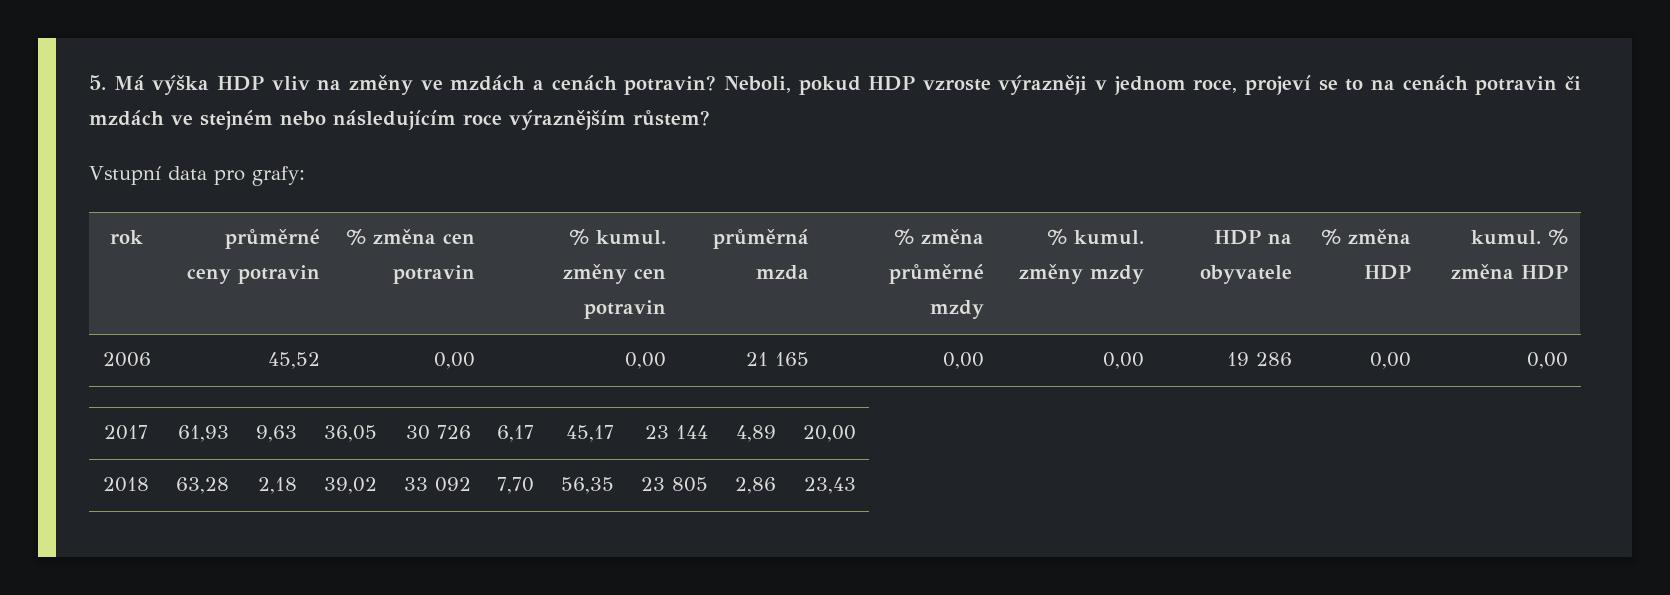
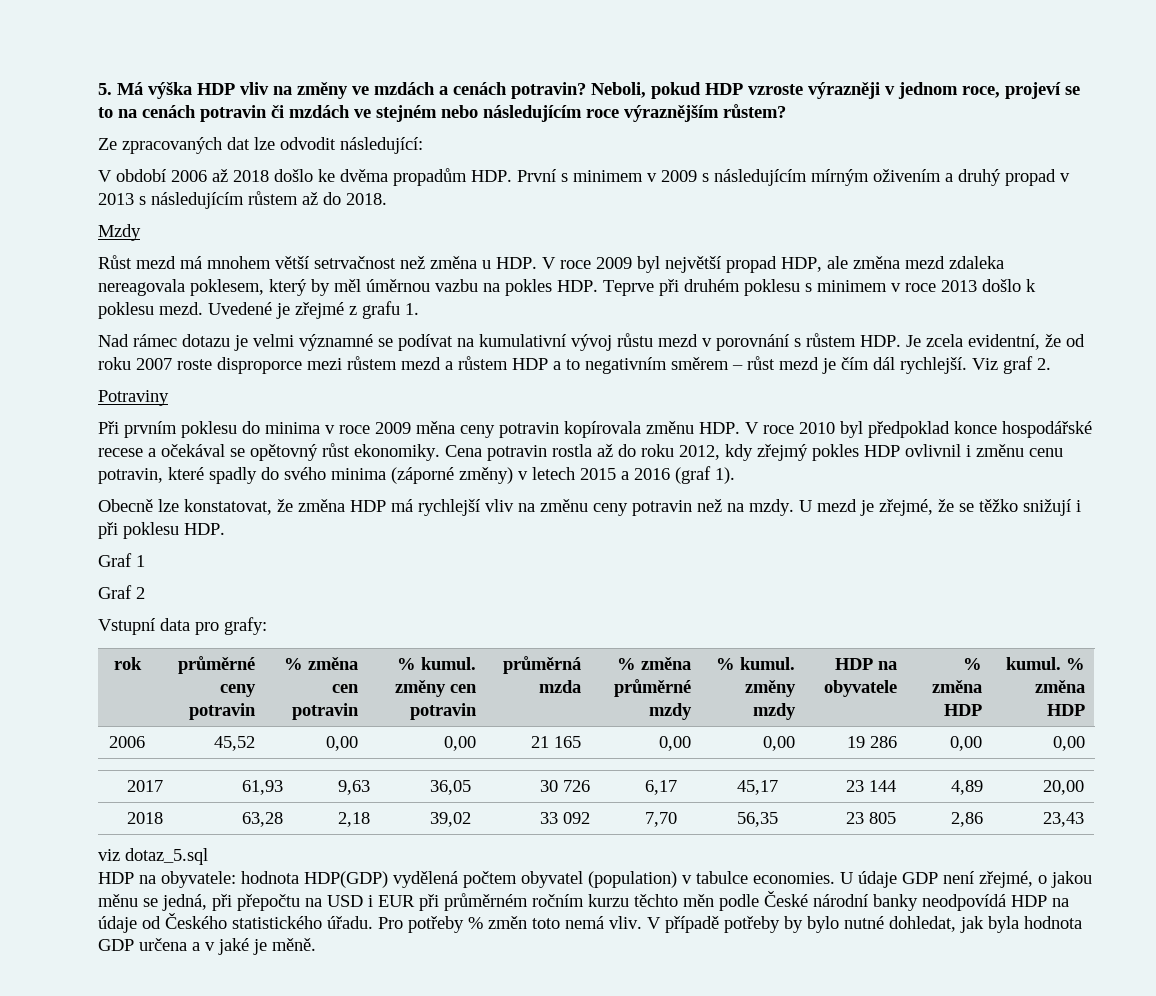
(710, 117) none -> [98,137,423,154] [98,168,1070,186] [98,191,387,209] [98,224,141,241] [98,255,1004,273] [98,279,1036,296] [98,301,419,319] [98,333,1085,351] [98,356,1051,374] [98,390,169,406] [98,421,1092,438] [98,443,1063,461] [98,466,735,484] [98,499,1081,516] [98,522,225,539] [98,553,145,567] [98,585,145,599] // Ze zpracovaných dat lze odvodit následující: // V období 2006 až 2018 došlo ke dvěma propadům HDP. První s minimem v 2009 s následujícím mírným oživením a druhý propad v 2013 s následujícím růstem až do 2018. // Mzdy // Růst mezd má mnohem větší setrvačnost než změna u HDP. V roce 2009 byl největší propad HDP, ale změna mezd zdaleka nereagovala poklesem, který by měl úměrnou vazbu na pokles HDP. Teprve při druhém poklesu s minimem v roce 2013 došlo k poklesu mezd. Uvedené je zřejmé z grafu 1. // Nad rámec dotazu je velmi významné se podívat na kumulativní vývoj růstu mezd v porovnání s růstem HDP. Je zcela evidentní, že od roku 2007 roste disproporce mezi růstem mezd a růstem HDP a to negativním směrem – růst mezd je čím dál rychlejší. Viz graf 2. // Potraviny // Při prvním poklesu do minima v roce 2009 měna ceny potravin kopírovala změnu HDP. V roce 2010 byl předpoklad konce hospodářské recese a očekával se opětovný růst ekonomiky. Cena potravin rostla až do roku 2012, kdy zřejmý pokles HDP ovlivnil i změnu cenu potravin, které spadly do svého minima (záporné změny) v letech 2015 a 2016 (graf 1). // Obecně lze konstatovat, že změna HDP má rychlejší vliv na změnu ceny potravin než na mzdy. U mezd je zřejmé, že se těžko snižují i při poklesu HDP. // Graf 1 // Graf 2
(857, 485) none -> [98,848,208,865] [98,871,1092,888] [98,891,1069,911] [98,913,1082,933] [98,938,316,955] // viz dotaz_5.sql // HDP na obyvatele: hodnota HDP(GDP) vydělená počtem obyvatel (population) v tabulce economies. U údaje GDP není zřejmé, o jakou měnu se jedná, při přepočtu na USD i EUR při průměrném ročním kurzu těchto měn podle České národní banky neodpovídá HDP na údaje od Českého statistického úřadu. Pro potřeby % změn toto nemá vliv. V případě potřeby by bylo nutné dohledat, jak byla hodnota GDP určena a v jaké je měně.

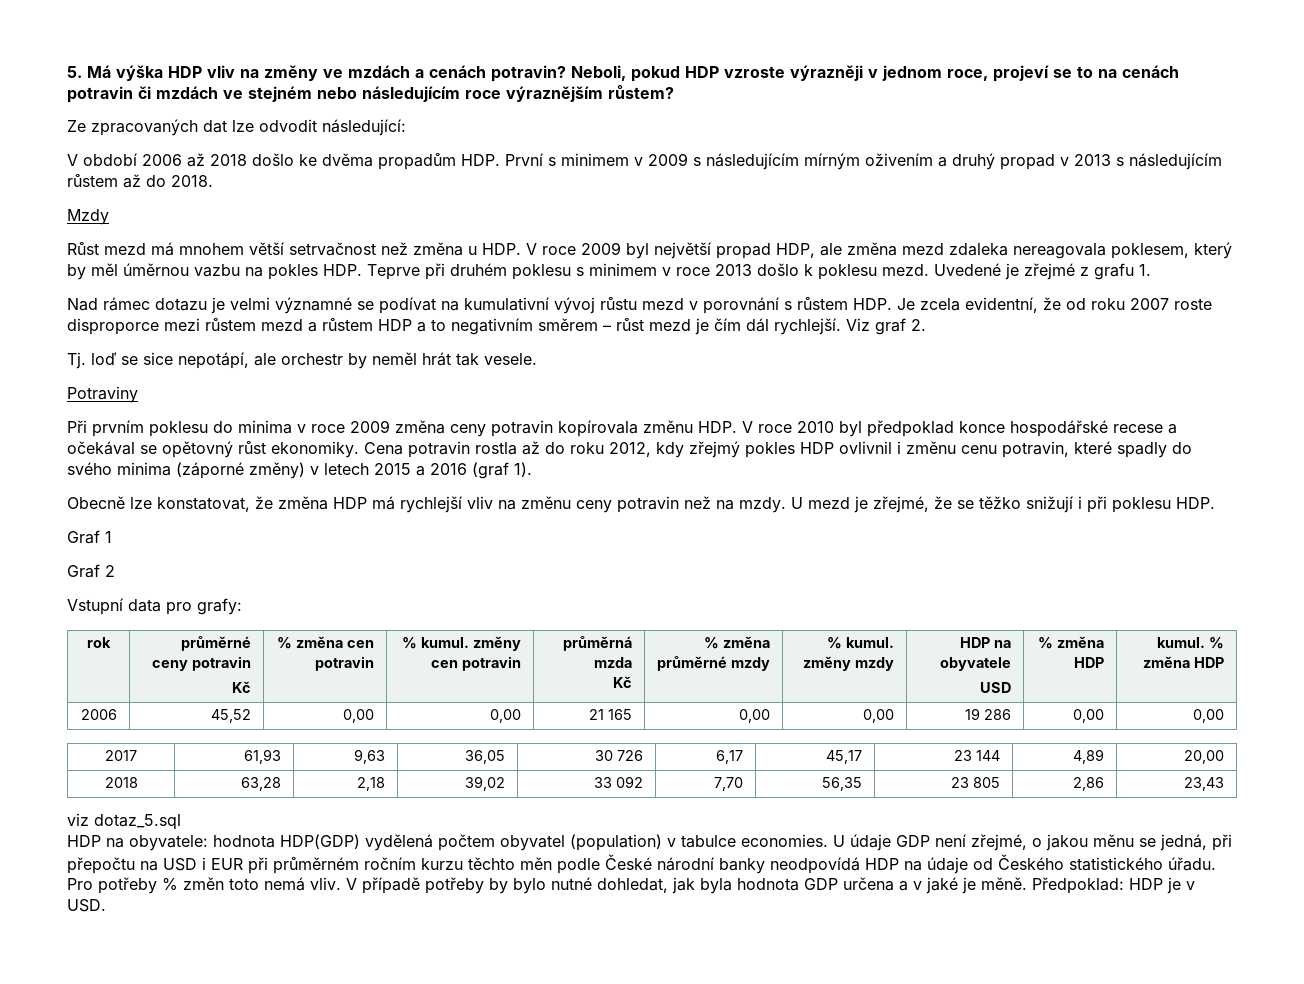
(1051, 364) none -> [67,352,537,369] // Tj. loď se sice nepotápí, ale orchestr by neměl hrát tak vesele.
[416,421,455,434] měna -> [395,420,445,434] změna
(256, 711) none -> [232,681,252,693] // Kč
(581, 686) none -> [613,676,633,688] // Kč
(897, 688) none -> [980,682,1012,693] // USD
(316, 944) none -> [1032,877,1195,894] [67,899,106,912] Předpoklad: HDP je v USD.

